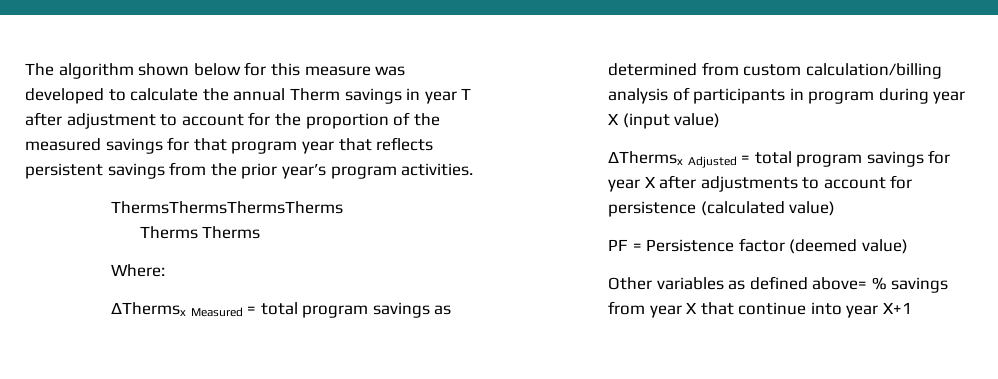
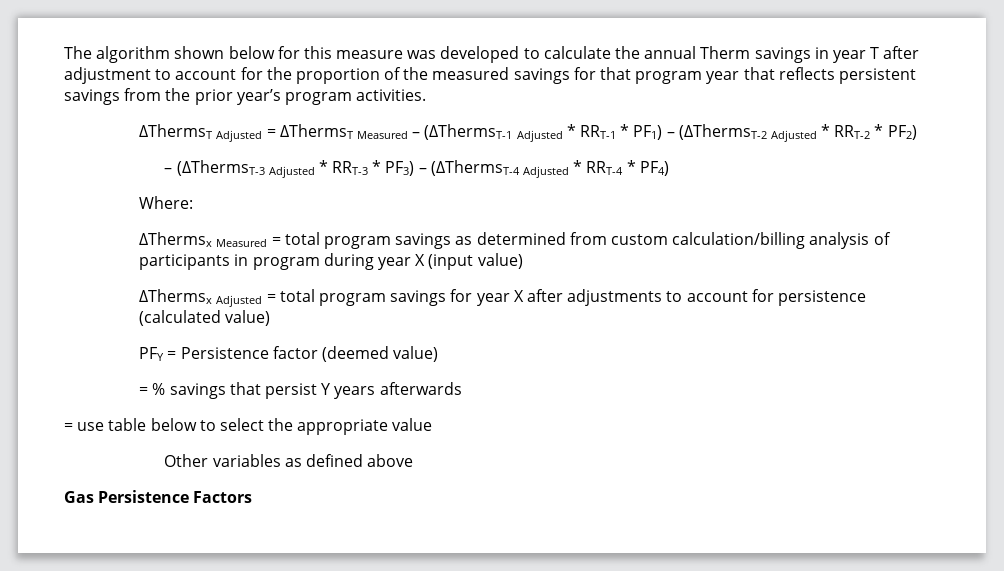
[110,201,343,214] [139,226,261,239] ThermsThermsThermsTherms // Therms Therms -> [139,124,917,142] [164,160,669,178] ΔThermsT Adjusted = ΔThermsT Measured – (ΔThermsT-1 Adjusted * RRT-1 * PF1) – (ΔThermsT-2 Adjusted * RRT-2 * PF2) // – (ΔThermsT-3 Adjusted * RRT-3 * PF3) – (ΔThermsT-4 Adjusted * RRT-4 * PF4)
[607,239,628,251] PF -> [139,347,165,361] PFY
[607,276,949,293] [607,301,913,318] Other variables as defined above= % savings from year X that continue into year X+1 -> [139,382,462,399] [64,418,433,435] [164,454,414,467] [64,490,253,503] = % savings that persist Y years afterwards // = use table below to select the appropriate value // Other variables as defined above // Gas Persistence Factors

